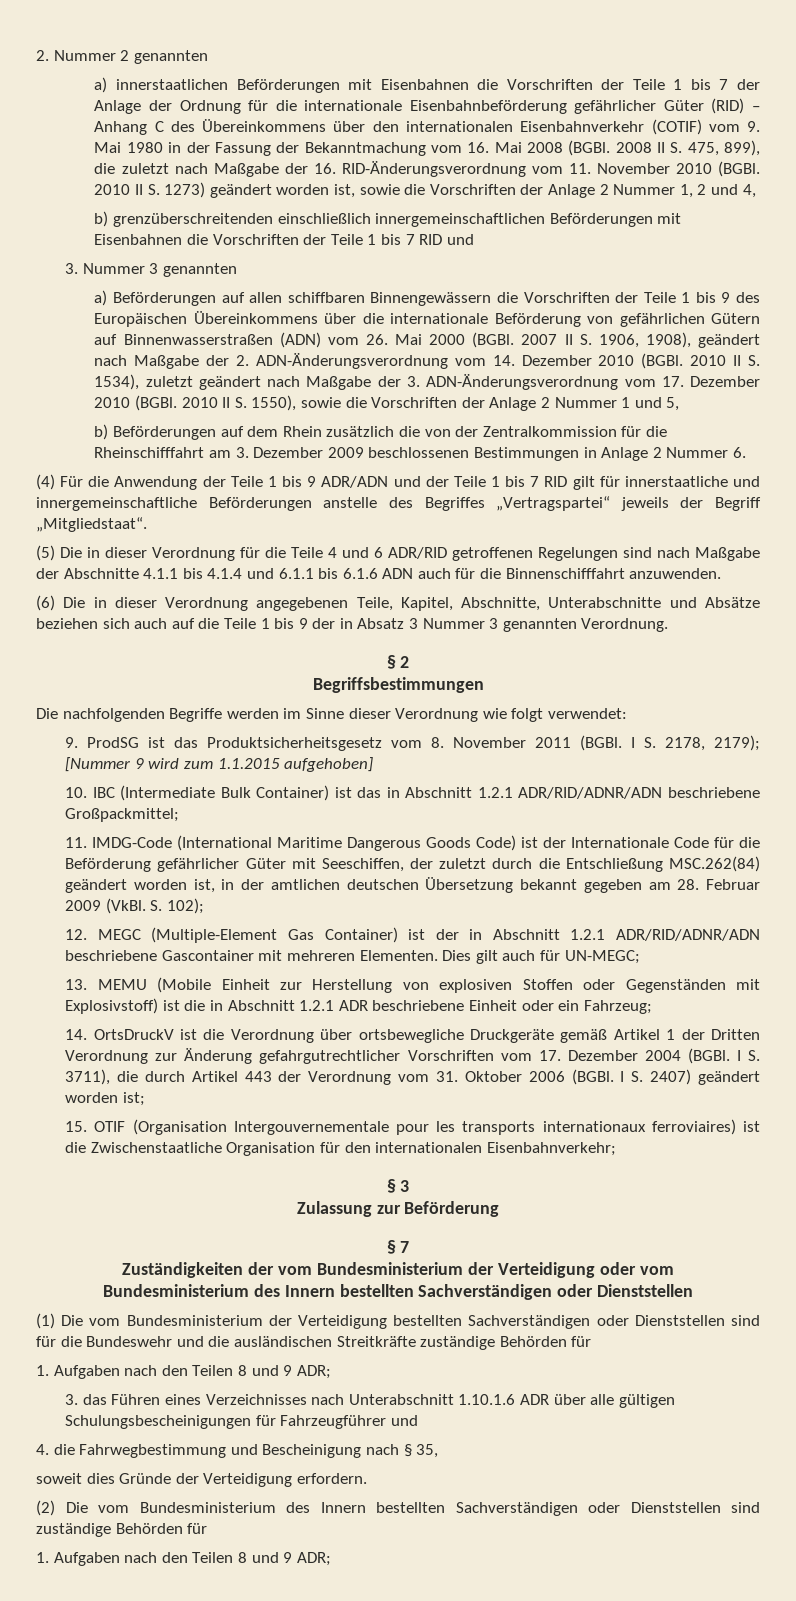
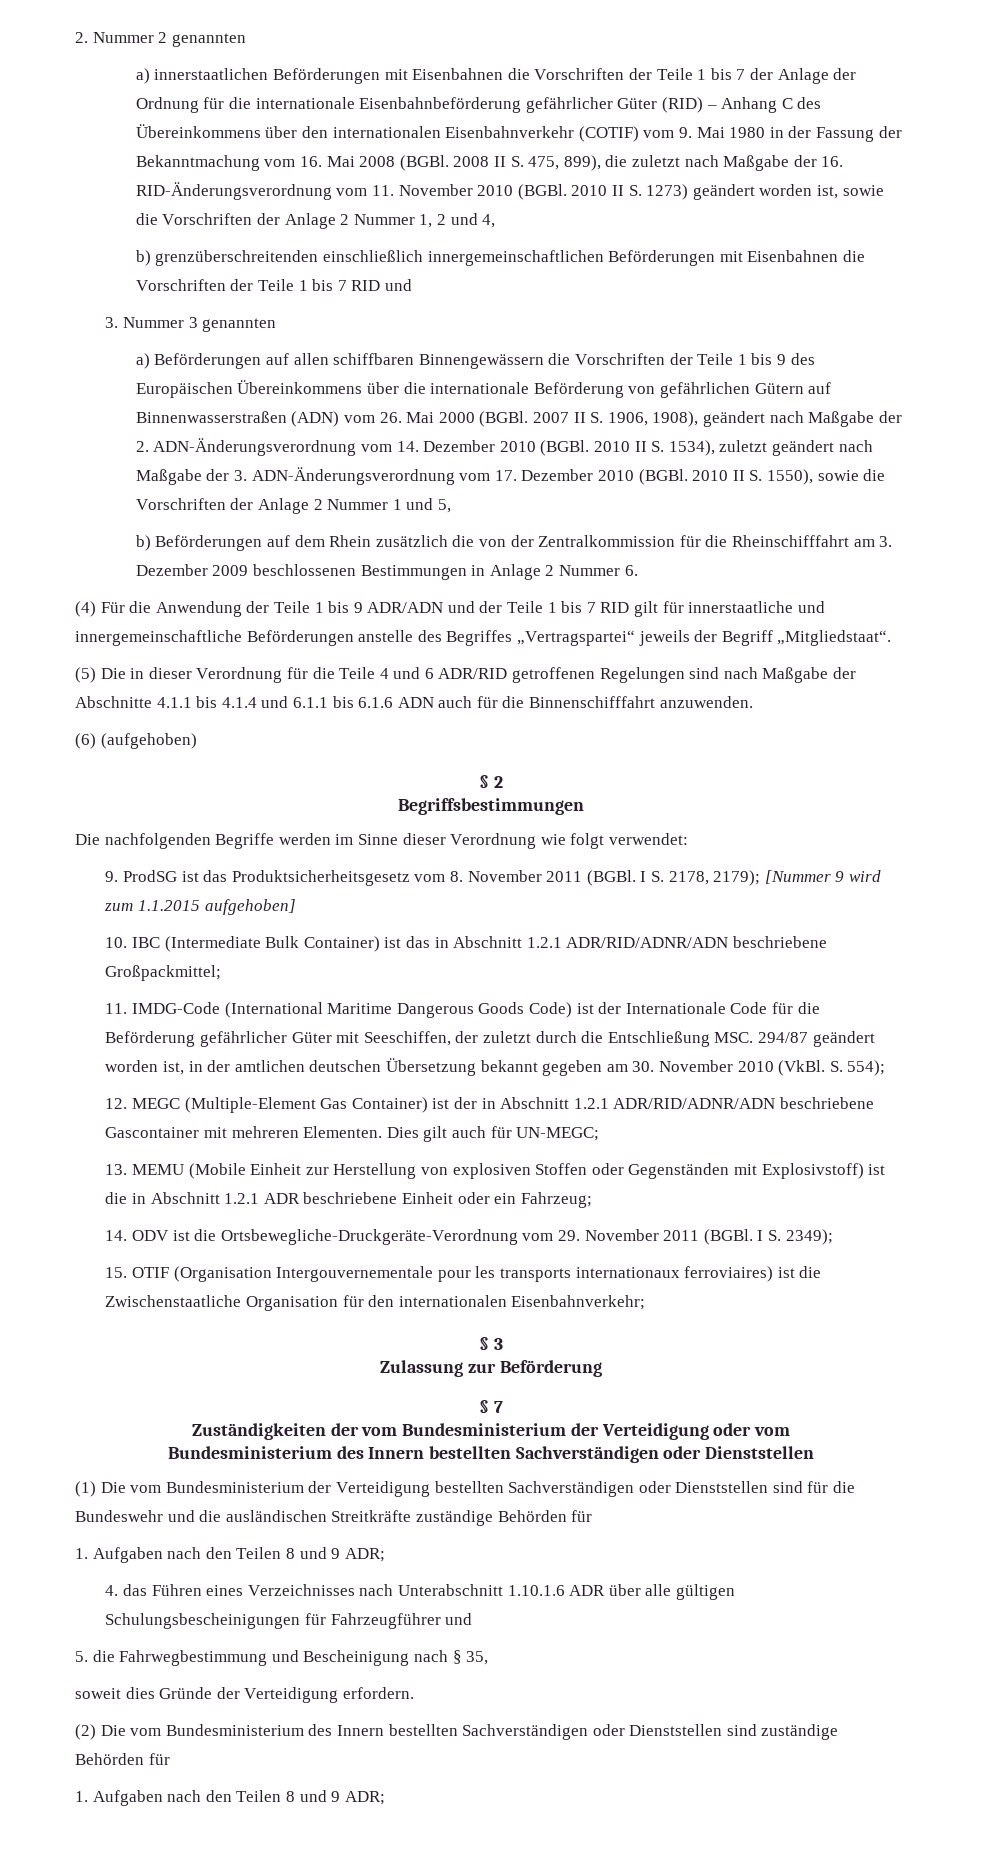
[63,597,760,611] [36,618,669,632] Die in dieser Verordnung angegebenen Teile, Kapitel, Abschnitte, Unterabschnitte und Absätze beziehen sich auch auf die Teile 1 bis 9 der in Absatz 3 Nummer 3 genannten Verordnung. -> [100,733,197,749] (aufgehoben)
[668,856,760,872] MSC.262(84) -> [714,1032,808,1043] MSC. 294/87
[677,879,760,890] [65,900,102,911] 28. Februar 2009 -> [632,1060,774,1072] 30. November 2010
[167,898,205,914] 102); -> [847,1060,886,1076] 554);
[93,1029,760,1043] [65,1048,760,1064] [65,1069,761,1085] [65,1092,145,1106] OrtsDruckV ist die Verordnung über ortsbewegliche Druckgeräte gemäß Artikel 1 der Dritten Verordnung zur Änderung gefahrgutrechtlicher Vorschriften vom 17. Dezember 2004 (BGBl. I S. 3711), die durch Artikel 443 der Verordnung vom 31. Oktober 2006 (BGBl. I S. 2407) geändert worden ist; -> [132,1229,833,1245] ODV ist die Ortsbewegliche-Druckgeräte-Verordnung vom 29. November 2011 (BGBl. I S. 2349);
[65,1394,79,1405] 3. -> [105,1585,119,1596] 4.
[36,1444,49,1455] 4. -> [75,1651,88,1662] 5.

